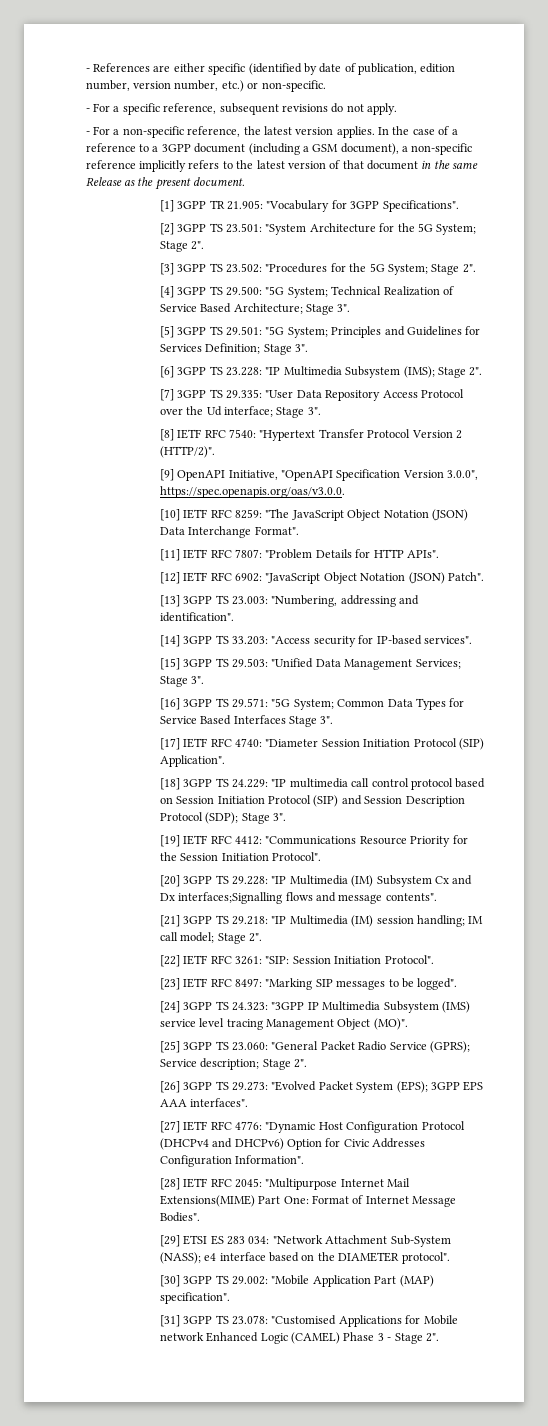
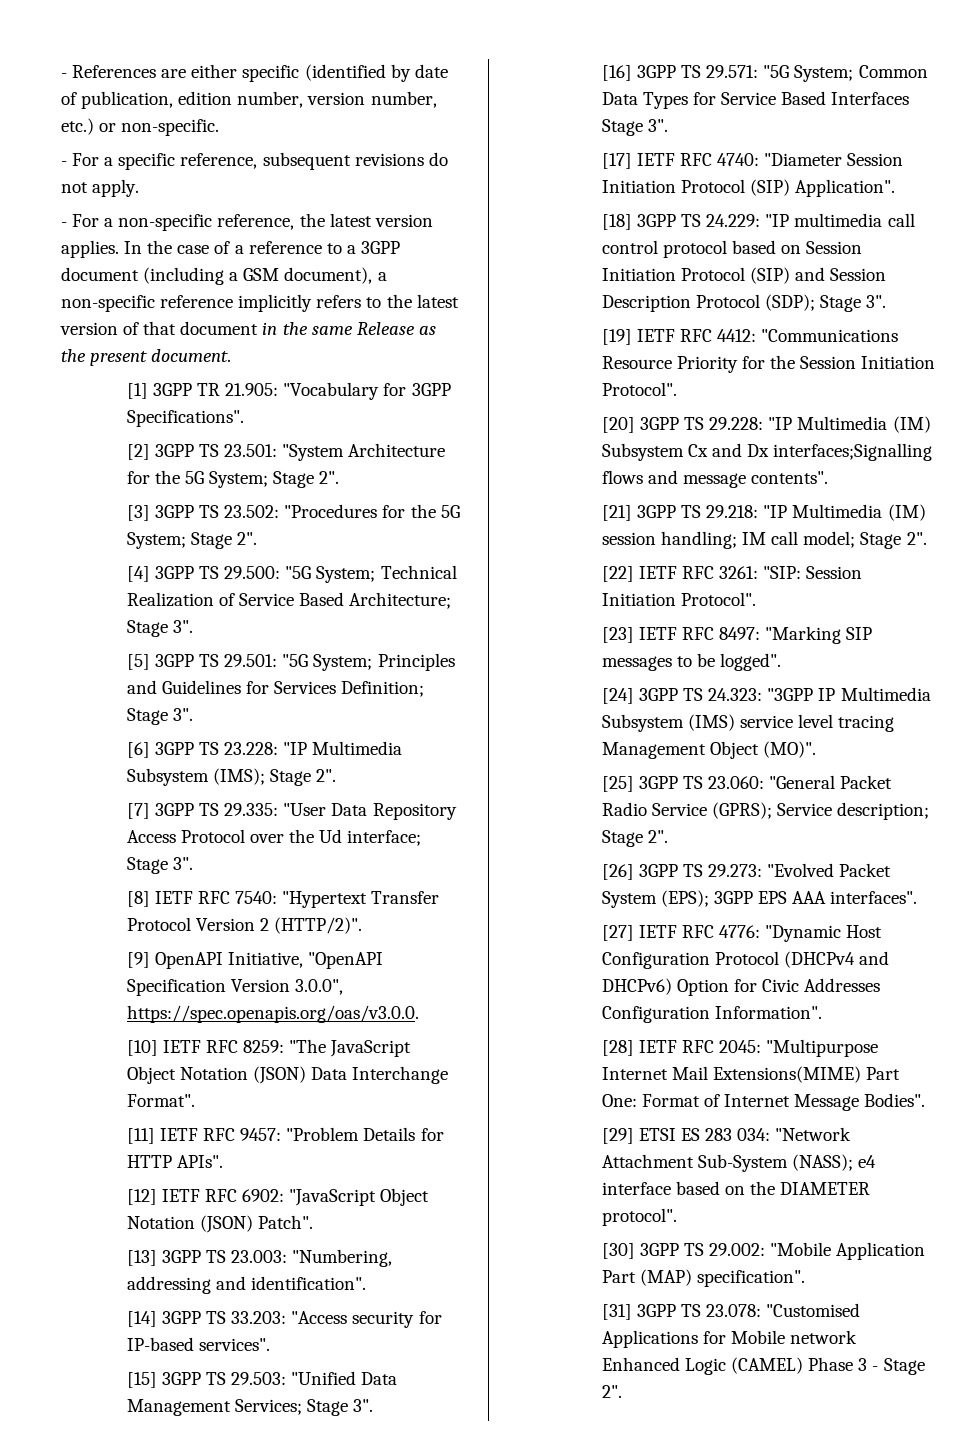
[235,549,263,558] 7807: -> [240,1128,282,1141] 9457:

